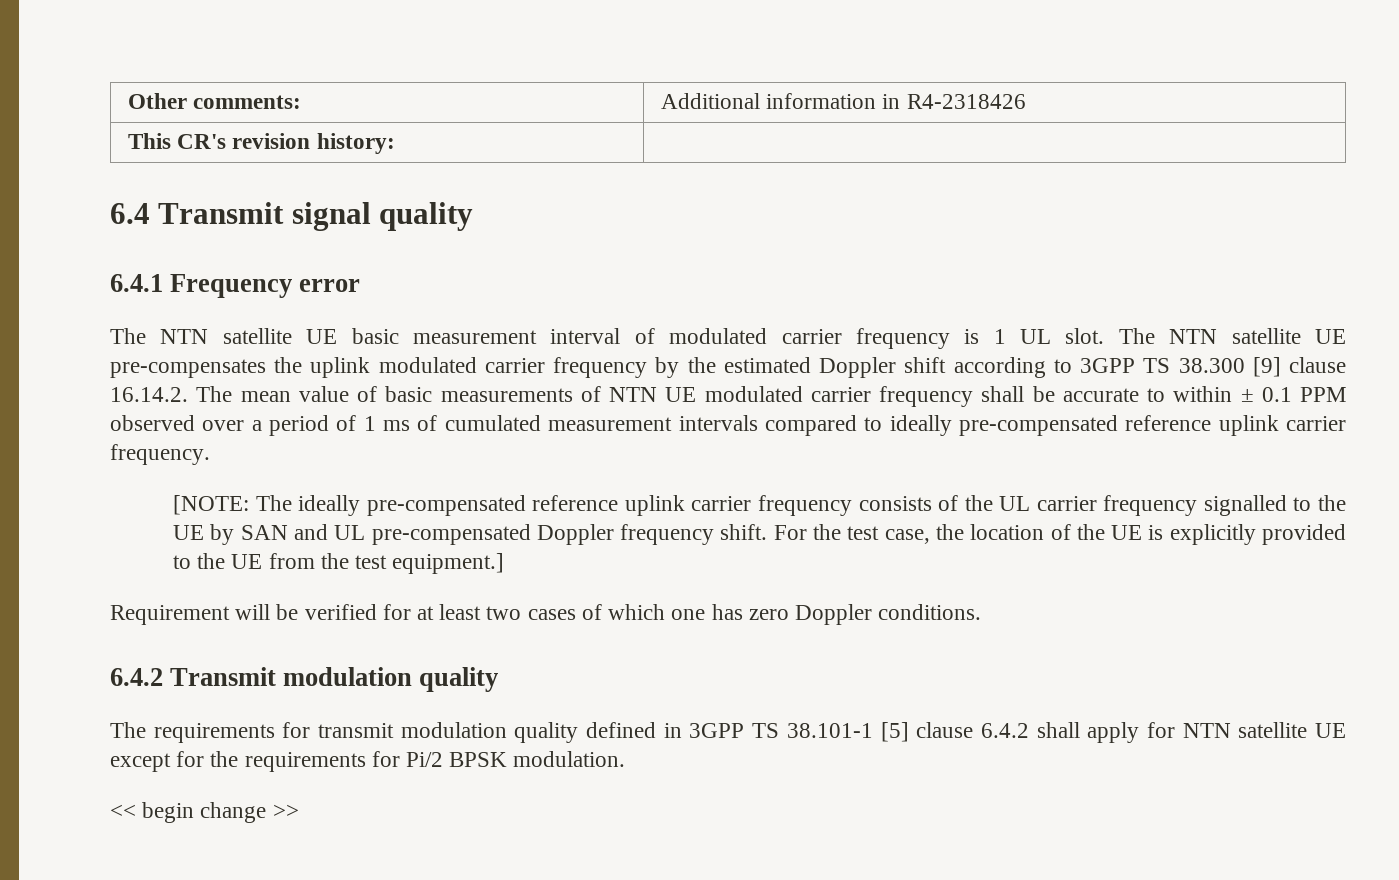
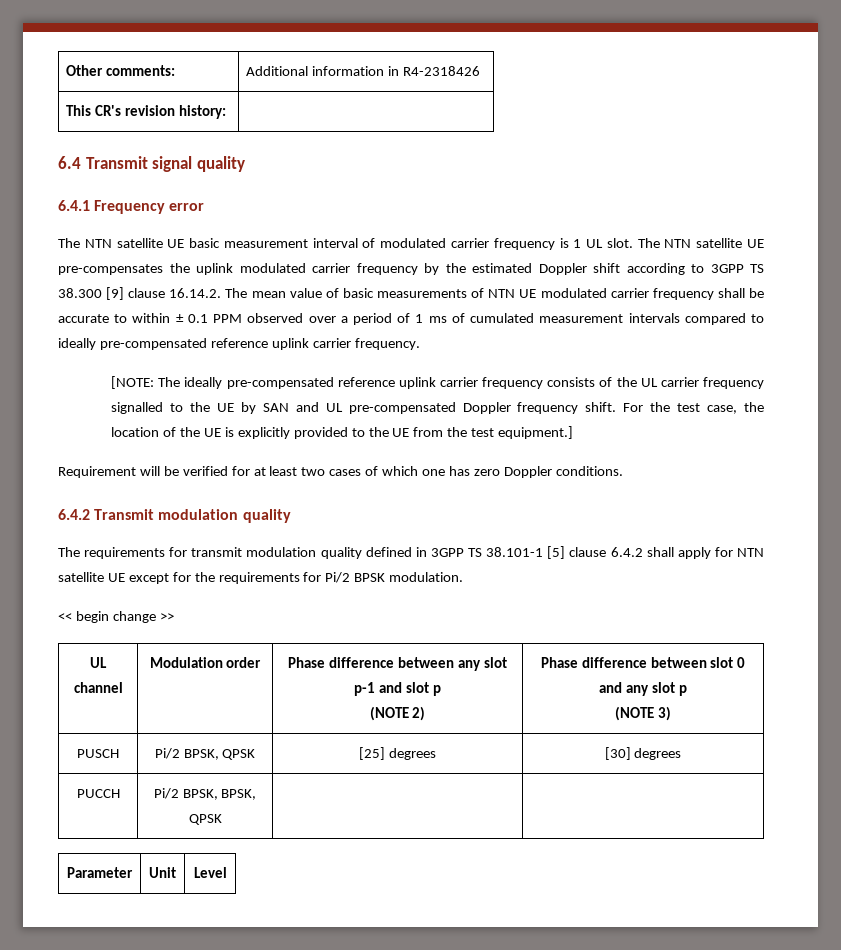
(299, 811) none -> [90,657,107,668] [73,682,123,693] [149,657,262,668] [288,657,507,671] [354,682,441,696] [369,706,426,721] [540,657,746,668] [599,682,687,696] [615,706,671,721] [77,749,119,758] [154,748,256,760] [359,747,436,760] [604,747,682,760] [76,789,120,798] [153,788,257,800] [188,814,222,825] [67,867,133,878] [149,867,176,878] [193,867,227,878] // UL channel | Modulation order | Phase difference between any slot p-1 and slot p // (NOTE 2) | Phase difference between slot 0 and any slot p // (NOTE 3) // PUSCH | Pi/2 BPSK, QPSK | [25] degrees | [30] degrees // PUCCH | Pi/2 BPSK, BPSK, QPSK | | // Parameter | Unit | Level

